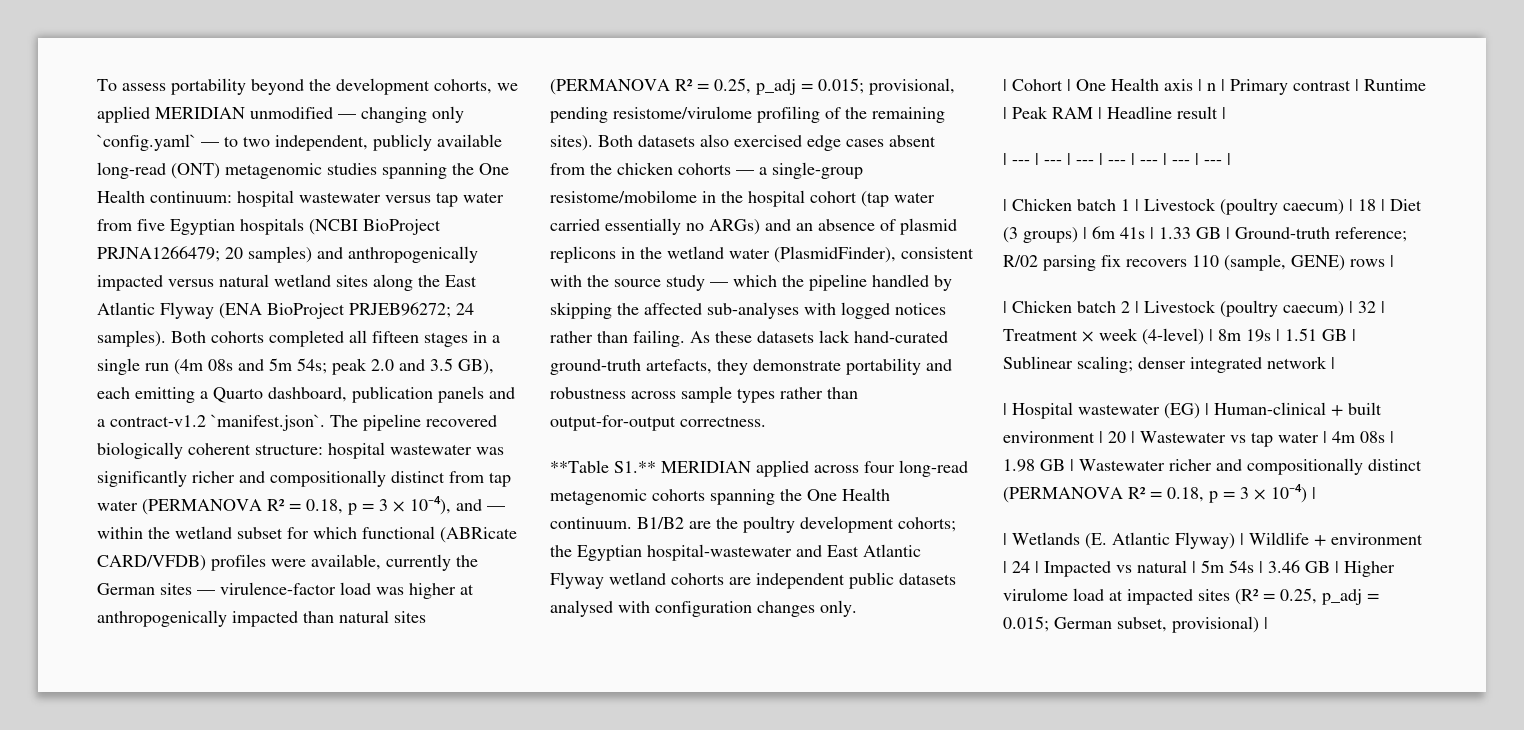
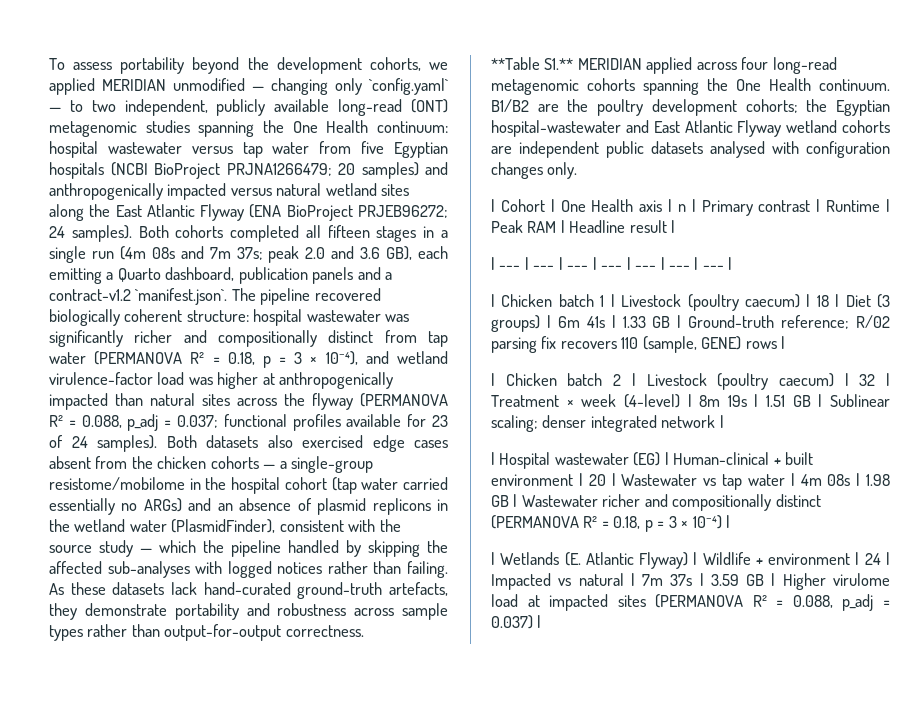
[269,358,327,374] 5m 54s; -> [209,247,263,260] 7m 37s;
[430,358,453,371] 3.5 -> [360,247,381,259] 3.6
[487,506,505,511] [97,526,517,543] [97,554,478,571] [97,583,215,595] — within the wetland subset for which functional (ABRicate CARD/VFDB) profiles were available, currently the German sites — -> [397,351,449,364] wetland
[550,78,955,95] [550,106,945,123] [550,135,593,151] (PERMANOVA R² = 0.25, p_adj = 0.015; provisional, pending resistome/virulome profiling of the remaining sites). -> [237,393,448,410] [49,414,449,431] [49,435,157,452] across the flyway (PERMANOVA R² = 0.088, p_adj = 0.037; functional profiles available for 23 of 24 samples).
[1201,560,1300,573] 5m 54s | 3.46 -> [642,573,739,586] 7m 37s | 3.59
[1235,588,1379,605] [1003,616,1259,633] (R² = 0.25, p_adj = 0.015; German subset, provisional) -> [655,594,890,611] [491,615,533,629] (PERMANOVA R² = 0.088, p_adj = 0.037)

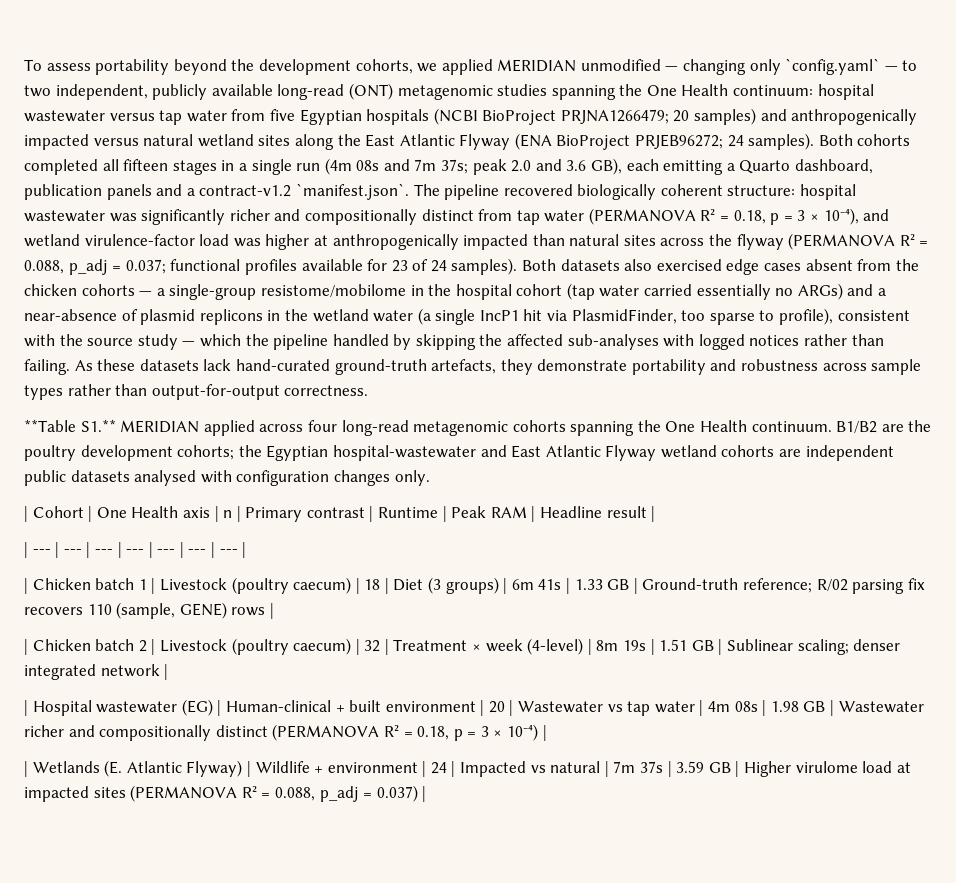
[217,498,292,511] an absence -> [878,288,887,296] [24,309,117,321] a near-absence
[171,519,276,533] (PlasmidFinder), -> [417,308,834,325] (a single IncP1 hit via PlasmidFinder, too sparse to profile),

